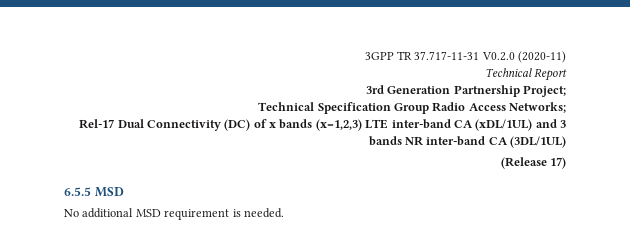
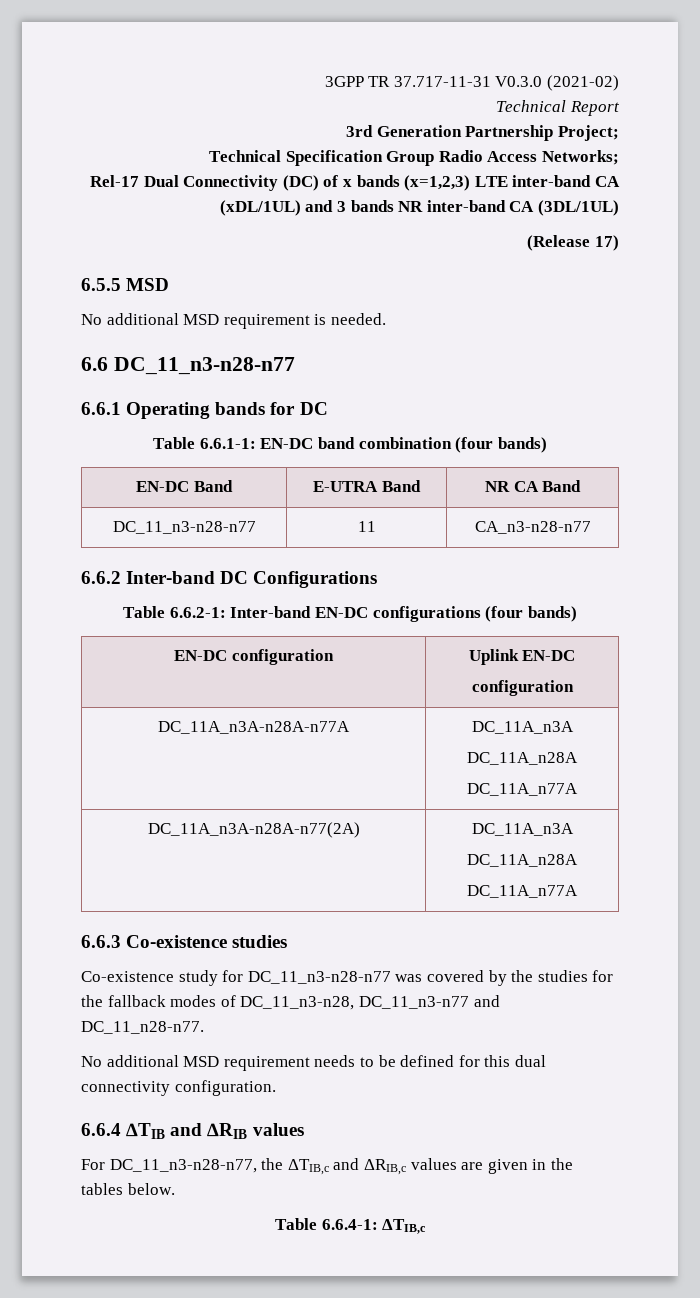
[481,51,566,63] V0.2.0 (2020-11) -> [495,75,619,91] V0.3.0 (2021-02)
(284, 213) none -> [81,357,295,375] [81,402,328,419] [153,437,547,453] [136,480,233,492] [313,480,421,492] [484,480,582,492] [112,521,256,534] [357,521,376,532] [474,521,591,534] [81,571,378,588] [123,606,577,622] [174,649,334,665] [468,649,576,665] [471,680,574,696] [158,721,350,734] [471,721,574,734] [467,752,578,765] [467,783,578,796] [147,822,360,838] [471,823,574,836] [467,854,578,867] [467,885,578,898] [81,935,288,948] [81,970,614,986] [81,995,500,1010] [81,1021,204,1034] [81,1055,546,1071] [81,1080,276,1096] [81,1123,304,1139] [81,1158,573,1175] [81,1183,175,1195] [274,1218,427,1234] // 6.6 DC_11_n3-n28-n77 // 6.6.1 Operating bands for DC // Table 6.6.1-1: EN-DC band combination (four bands) // EN-DC Band | E-UTRA Band | NR CA Band // DC_11_n3-n28-n77 | 11 | CA_n3-n28-n77 // 6.6.2 Inter-band DC Configurations // Table 6.6.2-1: Inter-band EN-DC configurations (four bands) // EN-DC configuration | Uplink EN-DC // configuration // DC_11A_n3A-n28A-n77A | DC_11A_n3A // DC_11A_n28A // DC_11A_n77A // DC_11A_n3A-n28A-n77(2A) | DC_11A_n3A // DC_11A_n28A // DC_11A_n77A // 6.6.3 Co-existence studies // Co-existence study for DC_11_n3-n28-n77 was covered by the studies for the fallback modes of DC_11_n3-n28, DC_11_n3-n77 and DC_11_n28-n77. // No additional MSD requirement needs to be defined for this dual connectivity configuration. // 6.6.4 ∆TIB and ∆RIB values // For DC_11_n3-n28-n77, the ΔTIB,c and ΔRIB,c values are given in the tables below. // Table 6.6.4-1: ΔTIB,c

